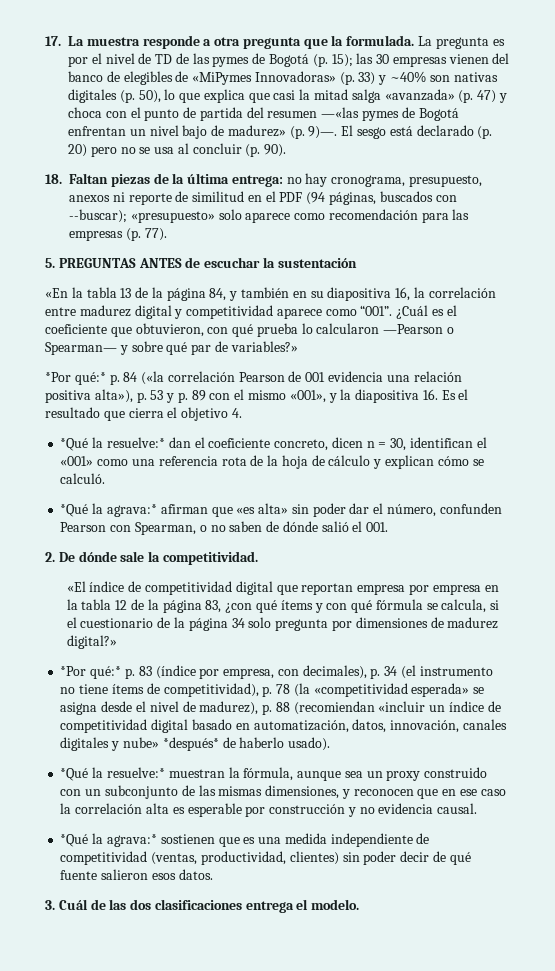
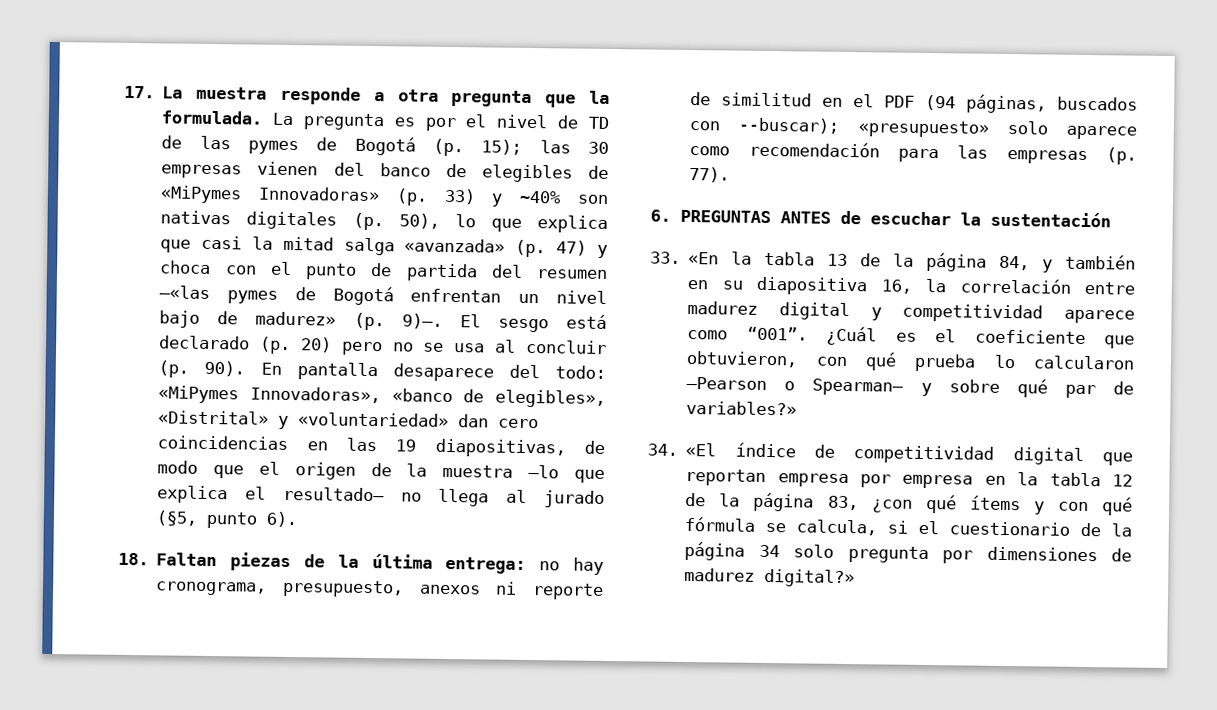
(287, 150) none -> [260,362,606,382] [158,385,606,408] [158,410,540,429] [157,435,605,458] [157,460,605,483] [157,485,606,508] [156,510,299,529] En pantalla desaparece del todo: «MiPymes Innovadoras», «banco de elegibles», «Distrital» y «voluntariedad» dan cero coincidencias en las 19 diapositivas, de modo que el origen de la muestra —lo que explica el resultado— no llega al jurado (§5, punto 6).
[45,258,55,268] 5. -> [650,209,671,222] 6.
(357, 263) none -> [650,251,681,264] 33.
[45,371,462,385] [45,389,469,403] [45,407,242,421] [60,437,487,451] [60,455,484,469] [60,473,106,484] [60,503,502,517] [60,521,389,535] [45,551,258,565] *Por qué:* p. 84 («la correlación Pearson de 001 evidencia una relación positiva alta»), p. 53 y p. 89 con el mismo «001», y la diapositiva 16. Es el resultado que cierra el objetivo 4. // *Qué la resuelve:* dan el coeficiente concreto, dicen n = 30, identifican el «001» como una referencia rota de la hoja de cálculo y explican cómo se calculó. // *Qué la agrava:* afirman que «es alta» sin poder dar el número, confunden Pearson con Spearman, o no saben de dónde salió el 001. // 2. De dónde sale la competitividad. // -> [647,443,678,456] 34.
[60,665,493,679] [60,683,485,697] [60,701,501,715] [60,719,507,733] [60,737,331,751] [60,767,488,781] [60,785,506,799] [60,803,478,817] [60,833,430,847] [60,851,471,865] [60,869,213,880] [45,899,360,913] // *Por qué:* p. 83 (índice por empresa, con decimales), p. 34 (el instrumento no tiene ítems de competitividad), p. 78 (la «competitividad esperada» se asigna desde el nivel de madurez), p. 88 (recomiendan «incluir un índice de competitividad digital basado en automatización, datos, innovación, canales digitales y nube» *después* de haberlo usado). // *Qué la resuelve:* muestran la fórmula, aunque sea un proxy construido con un subconjunto de las mismas dimensiones, y reconocen que en ese caso la correlación alta es esperable por construcción y no evidencia causal. // *Qué la agrava:* sostienen que es una medida independiente de competitividad (ventas, productividad, clientes) sin poder decir de qué fuente salieron esos datos. // 3. Cuál de las dos clasificaciones entrega el modelo. -> (856, 578) none

